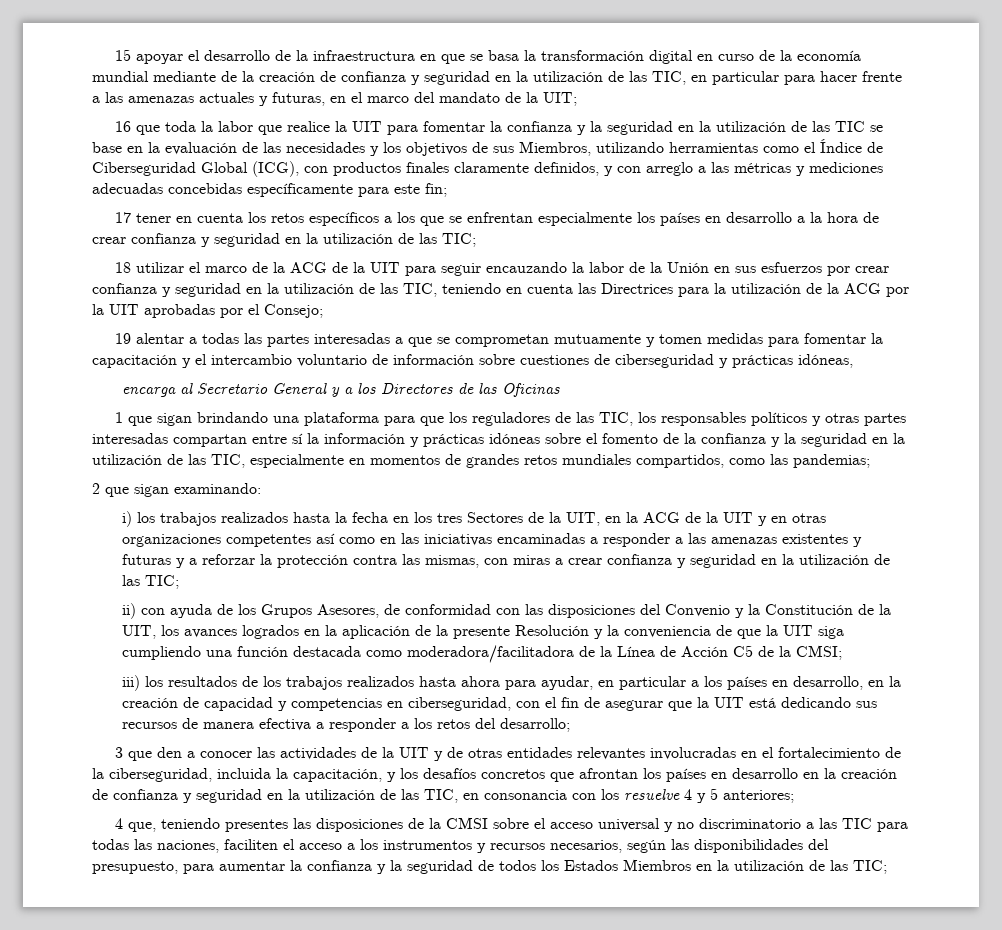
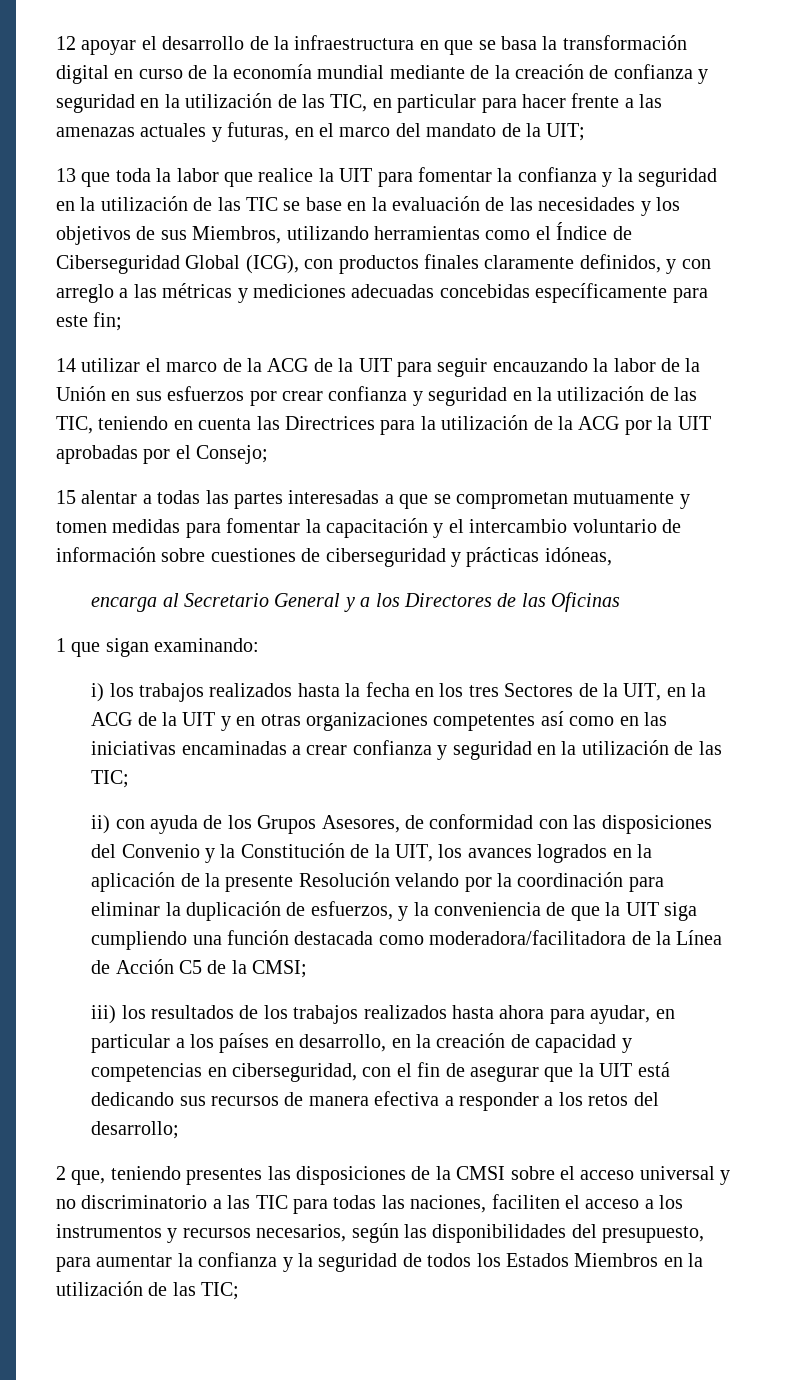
[114,49,131,61] 15 -> [56,36,76,50] 12
[114,121,131,132] 16 -> [56,168,76,182] 13
[114,212,879,226] [92,233,476,247] [114,262,131,273] 17 tener en cuenta los retos específicos a los que se enfrentan especialmente los países en desarrollo a la hora de crear confianza y seguridad en la utilización de las TIC; // 18 -> [56,358,76,372] 14
[114,333,131,344] 19 -> [56,490,76,504] 15
[196,412,906,426] [92,433,905,447] [92,454,870,468] [92,483,169,497] brindando una plataforma para que los reguladores de las TIC, los responsables políticos y otras partes interesadas compartan entre sí la información y prácticas idóneas sobre el fomento de la confianza y la seguridad en la utilización de las TIC, especialmente en momentos de grandes retos mundiales compartidos, como las pandemias; // 2 que sigan -> (149, 647) none
[602,533,862,547] [121,554,563,568] responder a las amenazas existentes y futuras y a reforzar la protección contra las mismas, con miras a -> (301, 750) none
(589, 630) none -> [395,872,664,892] [91,901,393,921] velando por la coordinación para eliminar la duplicación de esfuerzos,
[114,747,901,761] [92,768,897,782] [92,788,794,803] [114,818,123,829] 3 que den a conocer las actividades de la UIT y de otras entidades relevantes involucradas en el fortalecimiento de la ciberseguridad, incluida la capacitación, y los desafíos concretos que afrontan los países en desarrollo en la creación de confianza y seguridad en la utilización de las TIC, en consonancia con los resuelve 4 y 5 anteriores; // 4 -> [56,1166,66,1180] 2

